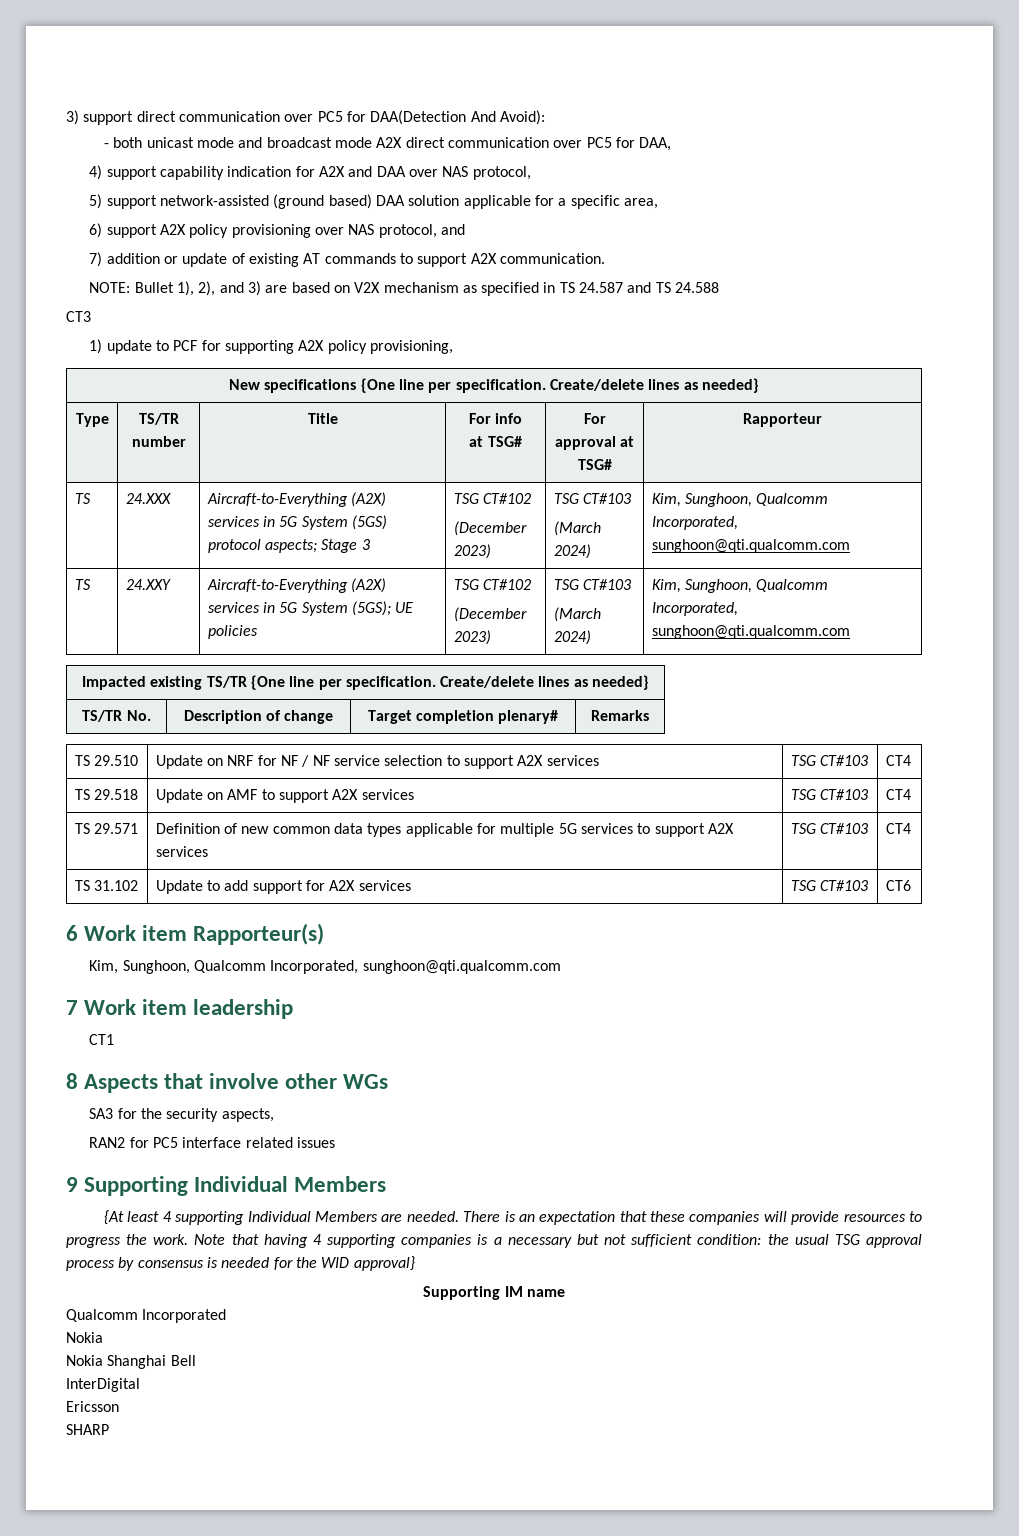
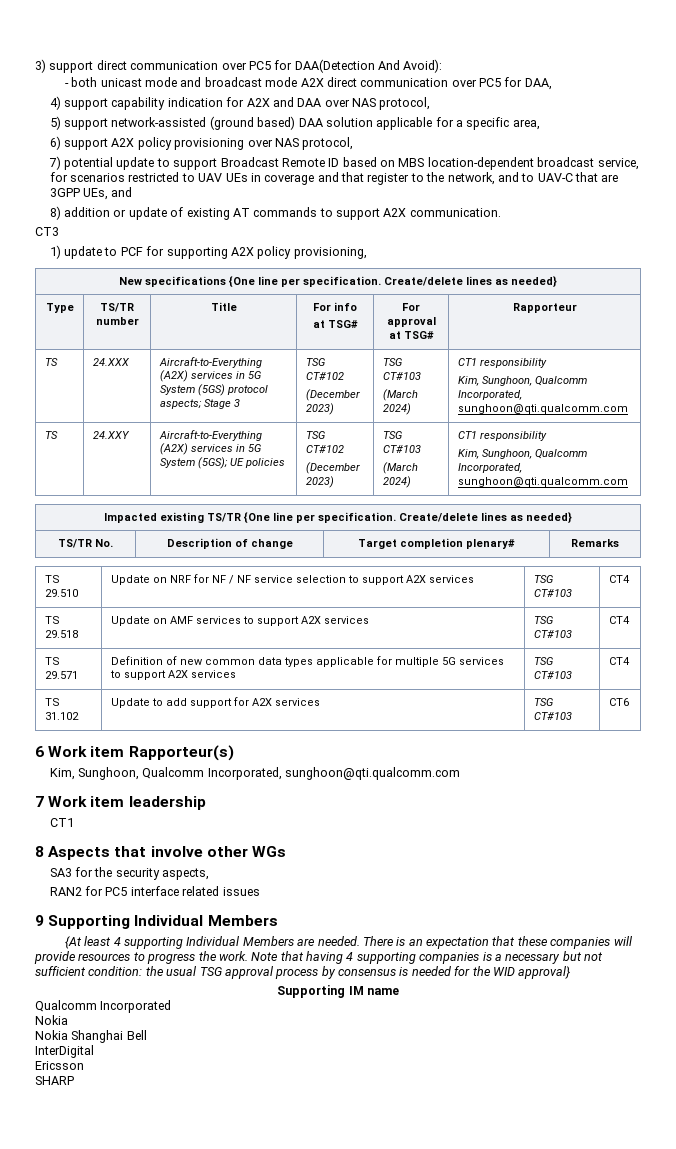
(437, 231) none -> [48,156,639,170] [49,172,619,185] [49,188,109,200] // 7) potential update to support Broadcast Remote ID based on MBS location-dependent broadcast service, for scenarios restricted to UAV UEs in coverage and that register to the network, and to UAV-C that are 3GPP UEs,
[89,252,103,267] 7) -> [49,206,61,220] 8)
[89,281,720,296] // NOTE: Bullet 1), 2), and 3) are based on V2X mechanism as specified in TS 24.587 and TS 24.588 -> (501, 212) none
(591, 551) none -> [457,358,547,368] CT1 responsibility //
(591, 637) none -> [457,431,547,441] CT1 responsibility //
(258, 794) none -> [195,616,241,624] services

